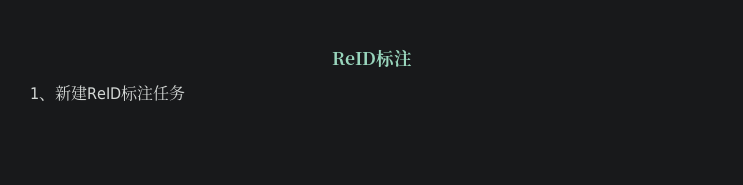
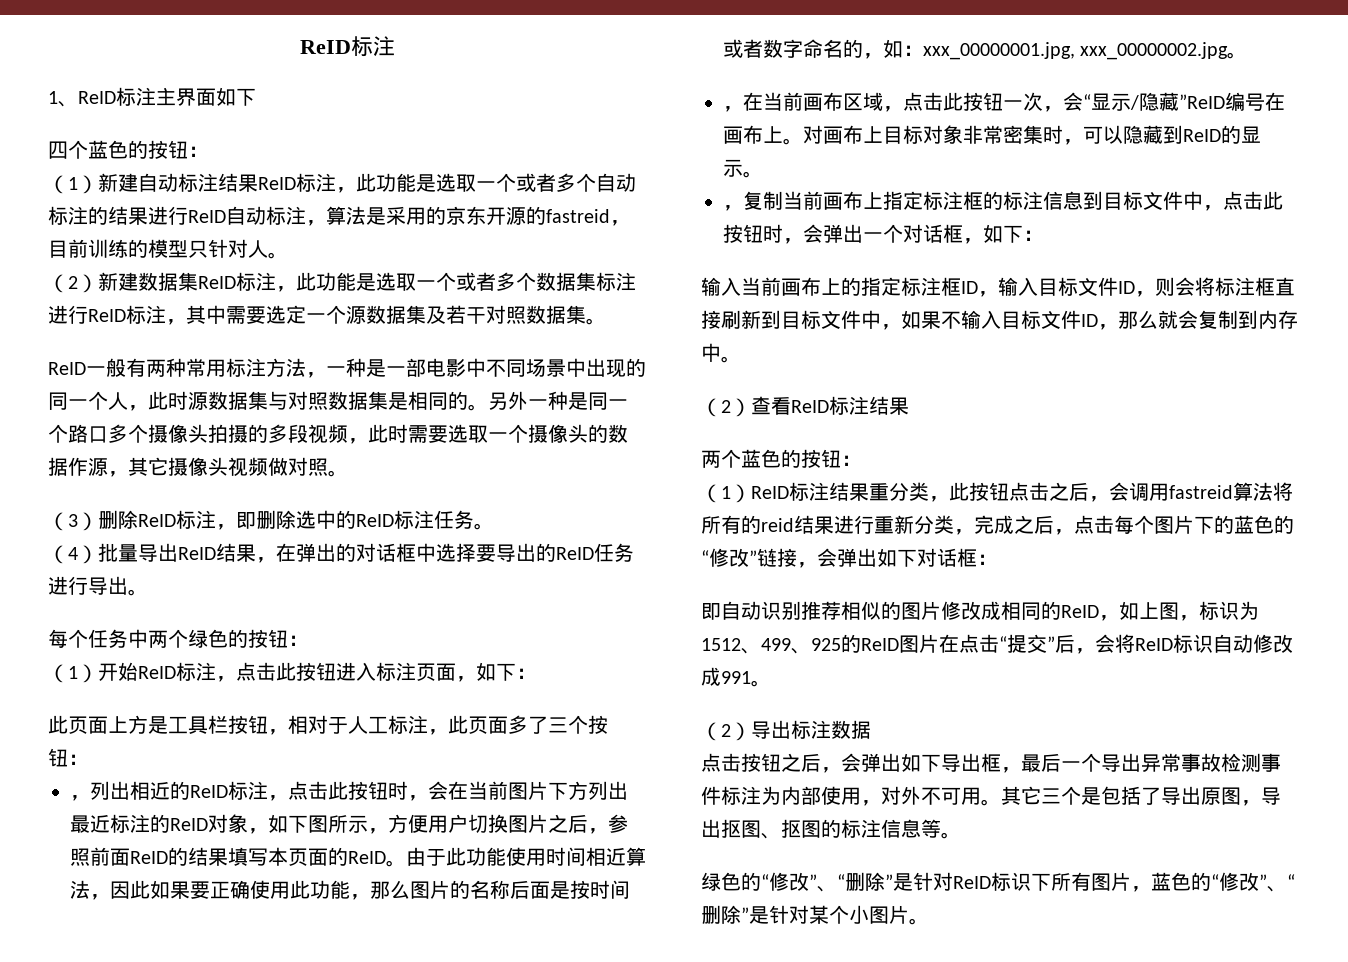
[55,85,185,102] 新建ReID标注任务 -> [78,87,256,106] [48,140,208,159] [48,173,636,194] [48,206,630,226] [48,239,288,259] [48,272,636,293] [48,305,606,325] [48,358,646,378] [48,391,628,411] [48,424,628,444] [48,457,348,477] [48,510,494,531] [48,543,634,564] [48,576,148,596] [48,629,308,648] [48,662,536,683] [48,715,608,735] [48,748,88,767] [70,781,628,801] [70,814,628,834] [70,847,646,867] [70,880,630,900] [723,39,1248,60] [723,92,1285,112] [723,125,1261,145] [723,159,763,178] [723,191,1283,211] [723,224,1043,244] [701,277,1295,297] [701,310,1298,330] [701,343,741,363] [701,396,909,417] [701,449,861,468] [701,482,1293,503] [701,515,1294,535] [701,548,997,568] [701,601,1259,621] [701,634,1293,654] [701,667,771,687] [701,720,871,741] [701,753,1281,773] [701,786,1281,806] [701,819,961,839] [701,872,1295,892] [701,905,929,925] ReID标注主界面如下 // 四个蓝色的按钮： // （1）新建自动标注结果ReID标注，此功能是选取一个或者多个自动标注的结果进行ReID自动标注，算法是采用的京东开源的fastreid，目前训练的模型只针对人。 // （2）新建数据集ReID标注，此功能是选取一个或者多个数据集标注进行ReID标注，其中需要选定一个源数据集及若干对照数据集。 // ReID一般有两种常用标注方法，一种是一部电影中不同场景中出现的同一个人，此时源数据集与对照数据集是相同的。另外一种是同一个路口多个摄像头拍摄的多段视频，此时需要选取一个摄像头的数据作源，其它摄像头视频做对照。 // （3）删除ReID标注，即删除选中的ReID标注任务。 // （4）批量导出ReID结果，在弹出的对话框中选择要导出的ReID任务进行导出。 // 每个任务中两个绿色的按钮： // （1）开始ReID标注，点击此按钮进入标注页面，如下： // 此页面上方是工具栏按钮，相对于人工标注，此页面多了三个按钮： // ，列出相近的ReID标注，点击此按钮时，会在当前图片下方列出最近标注的ReID对象，如下图所示，方便用户切换图片之后，参照前面ReID的结果填写本页面的ReID。由于此功能使用时间相近算法，因此如果要正确使用此功能，那么图片的名称后面是按时间或者数字命名的，如：xxx_00000001.jpg, xxx_00000002.jpg。 // ，在当前画布区域，点击此按钮一次，会“显示/隐藏”ReID编号在画布上。对画布上目标对象非常密集时，可以隐藏到ReID的显示。 // ，复制当前画布上指定标注框的标注信息到目标文件中，点击此按钮时，会弹出一个对话框，如下： // 输入当前画布上的指定标注框ID，输入目标文件ID，则会将标注框直接刷新到目标文件中，如果不输入目标文件ID，那么就会复制到内存中。 // （2）查看ReID标注结果 // 两个蓝色的按钮： // （1）ReID标注结果重分类，此按钮点击之后，会调用fastreid算法将所有的reid结果进行重新分类，完成之后，点击每个图片下的蓝色的“修改”链接，会弹出如下对话框： // 即自动识别推荐相似的图片修改成相同的ReID，如上图，标识为1512、499、925的ReID图片在点击“提交”后，会将ReID标识自动修改成991。 // （2）导出标注数据 // 点击按钮之后，会弹出如下导出框，最后一个导出异常事故检测事件标注为内部使用，对外不可用。其它三个是包括了导出原图，导出抠图、抠图的标注信息等。 // 绿色的“修改”、“删除”是针对ReID标识下所有图片，蓝色的“修改”、“删除”是针对某个小图片。

